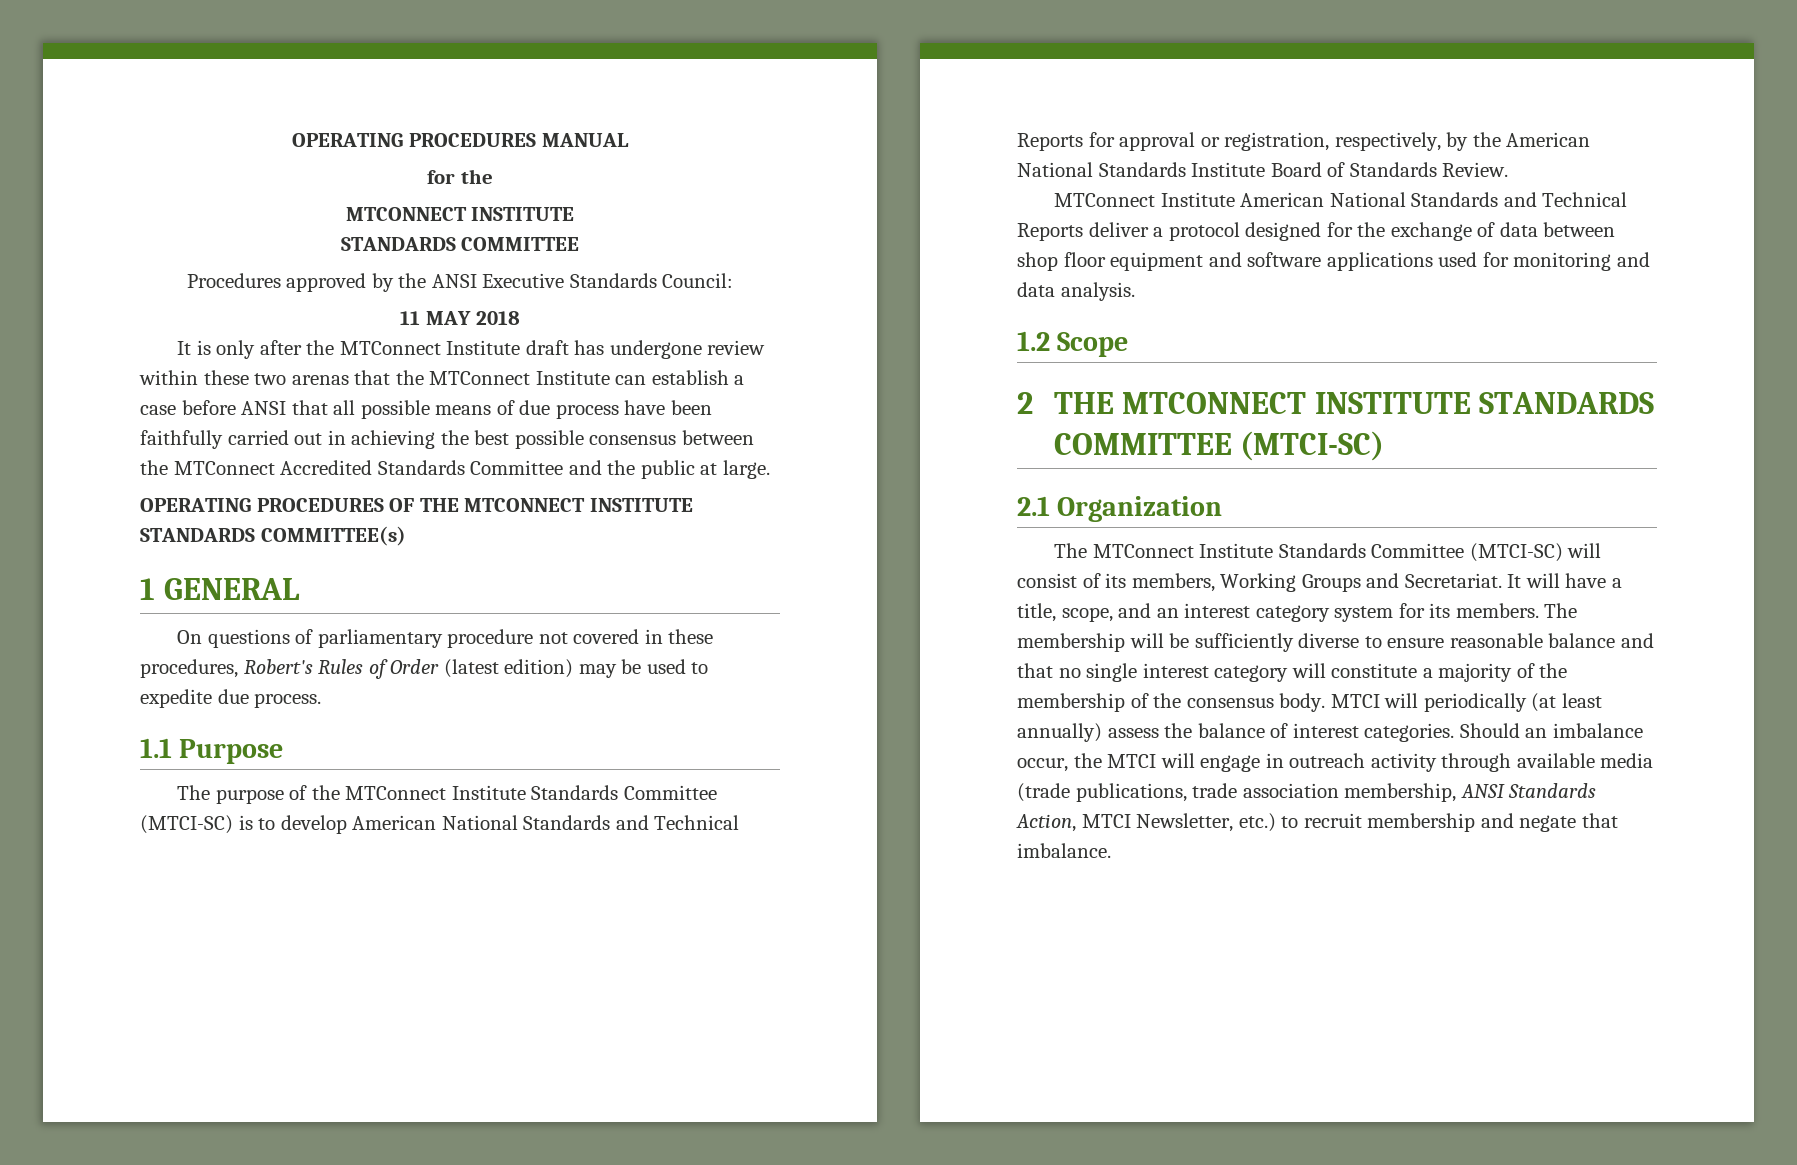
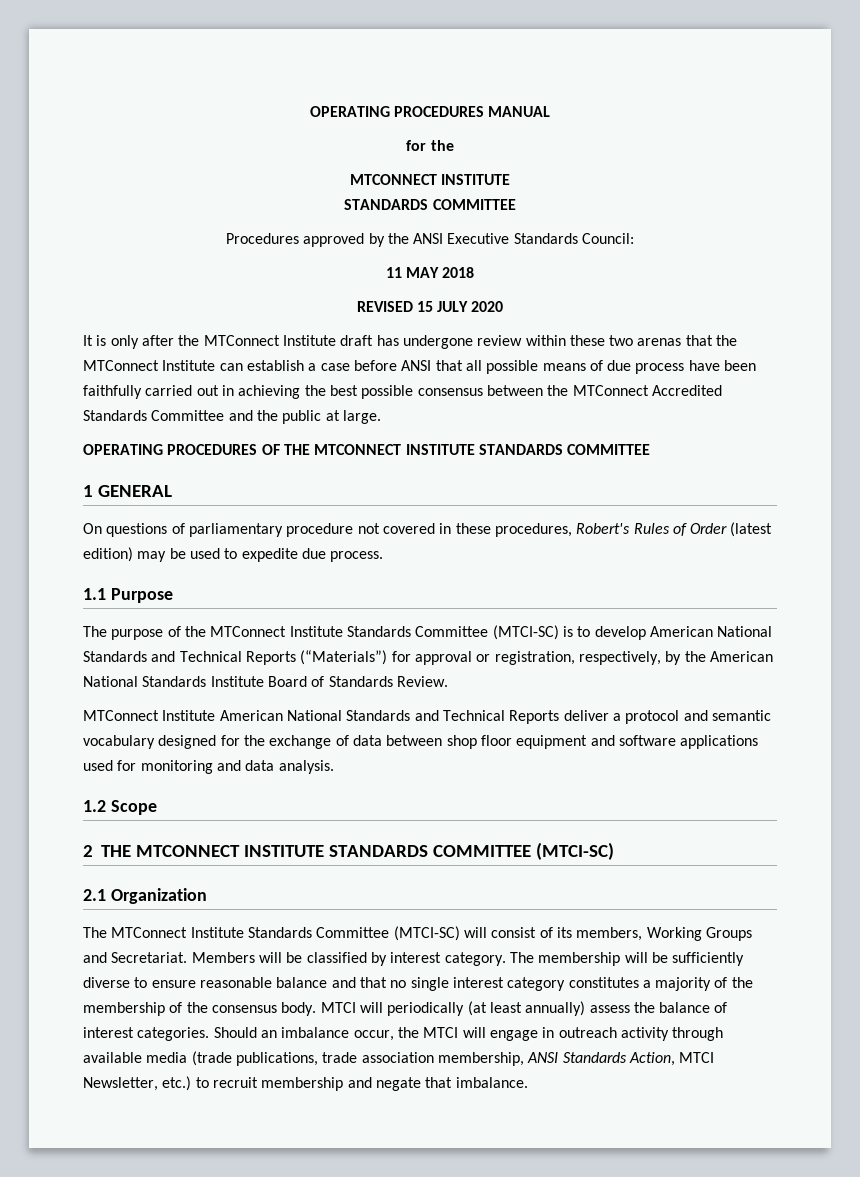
(520, 318) none -> [356,301,504,312] // REVISED 15 JULY 2020
[260,526,406,546] COMMITTEE(s) -> [567,444,651,455] COMMITTEE
(1083, 142) none -> [300,650,388,665] (“Materials”)
(1240, 231) none -> [683,710,771,721] [83,735,155,749] and semantic vocabulary
[1507,573,1622,588] [1017,603,1539,622] It will have a title, scope, and an interest category system for its members. -> [191,952,506,966] Members will be classified by interest category.
[1291,663,1418,678] will constitute -> [568,977,639,988] constitutes

